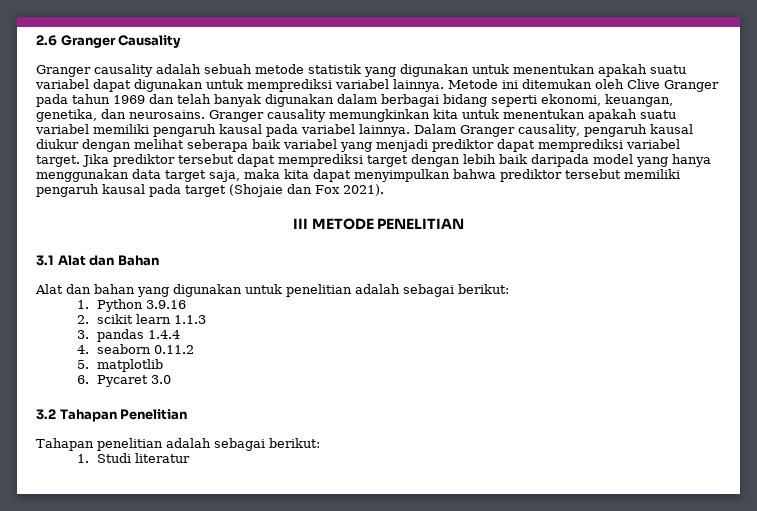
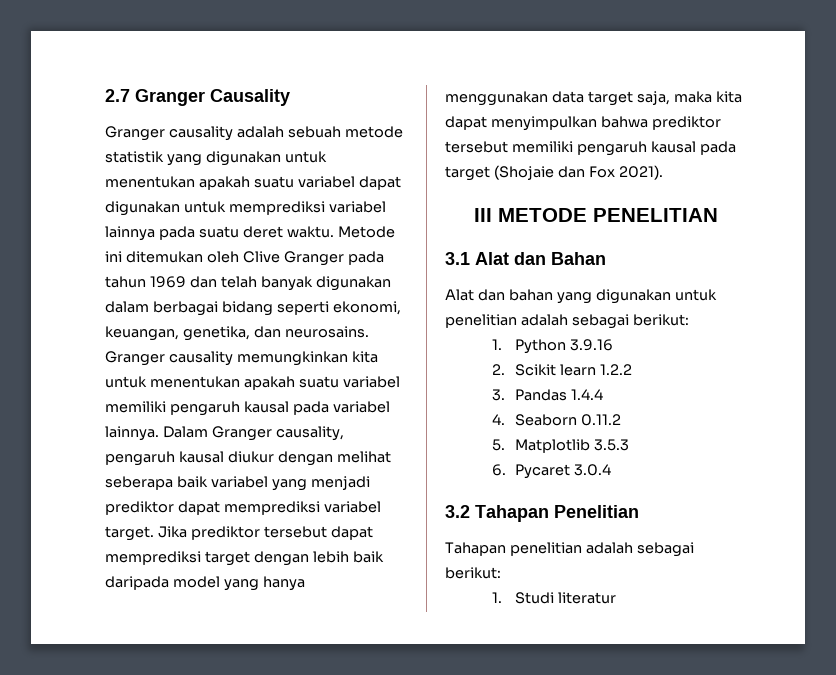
[36,35,57,46] 2.6 -> [105,89,130,102] 2.7
[393,79,444,92] lainnya. -> [105,226,334,241] lainnya pada suatu deret waktu.
[97,314,207,324] scikit learn 1.1.3 -> [515,364,633,376] Scikit learn 1.2.2
[97,329,145,342] pandas -> [515,389,568,401] Pandas
[97,344,152,354] seaborn -> [515,414,578,426] Seaborn
[97,359,164,372] matplotlib -> [515,439,630,453] Matplotlib 3.5.3
[151,375,172,384] 3.0 -> [574,464,612,476] 3.0.4

